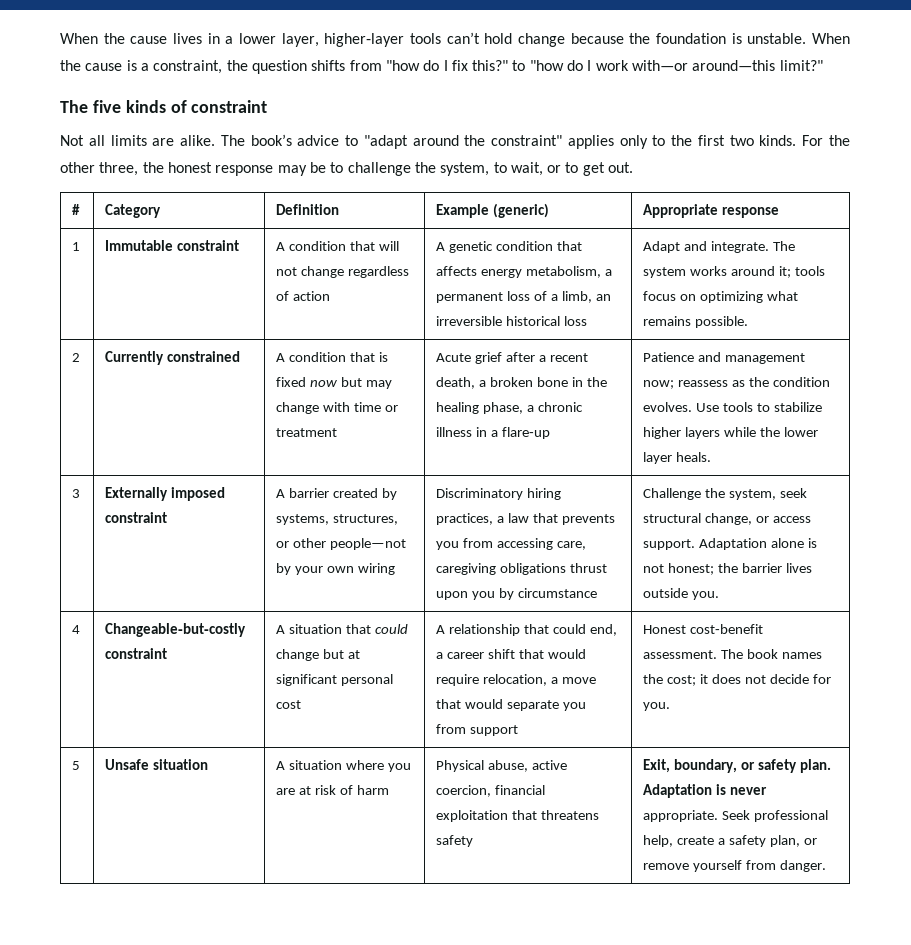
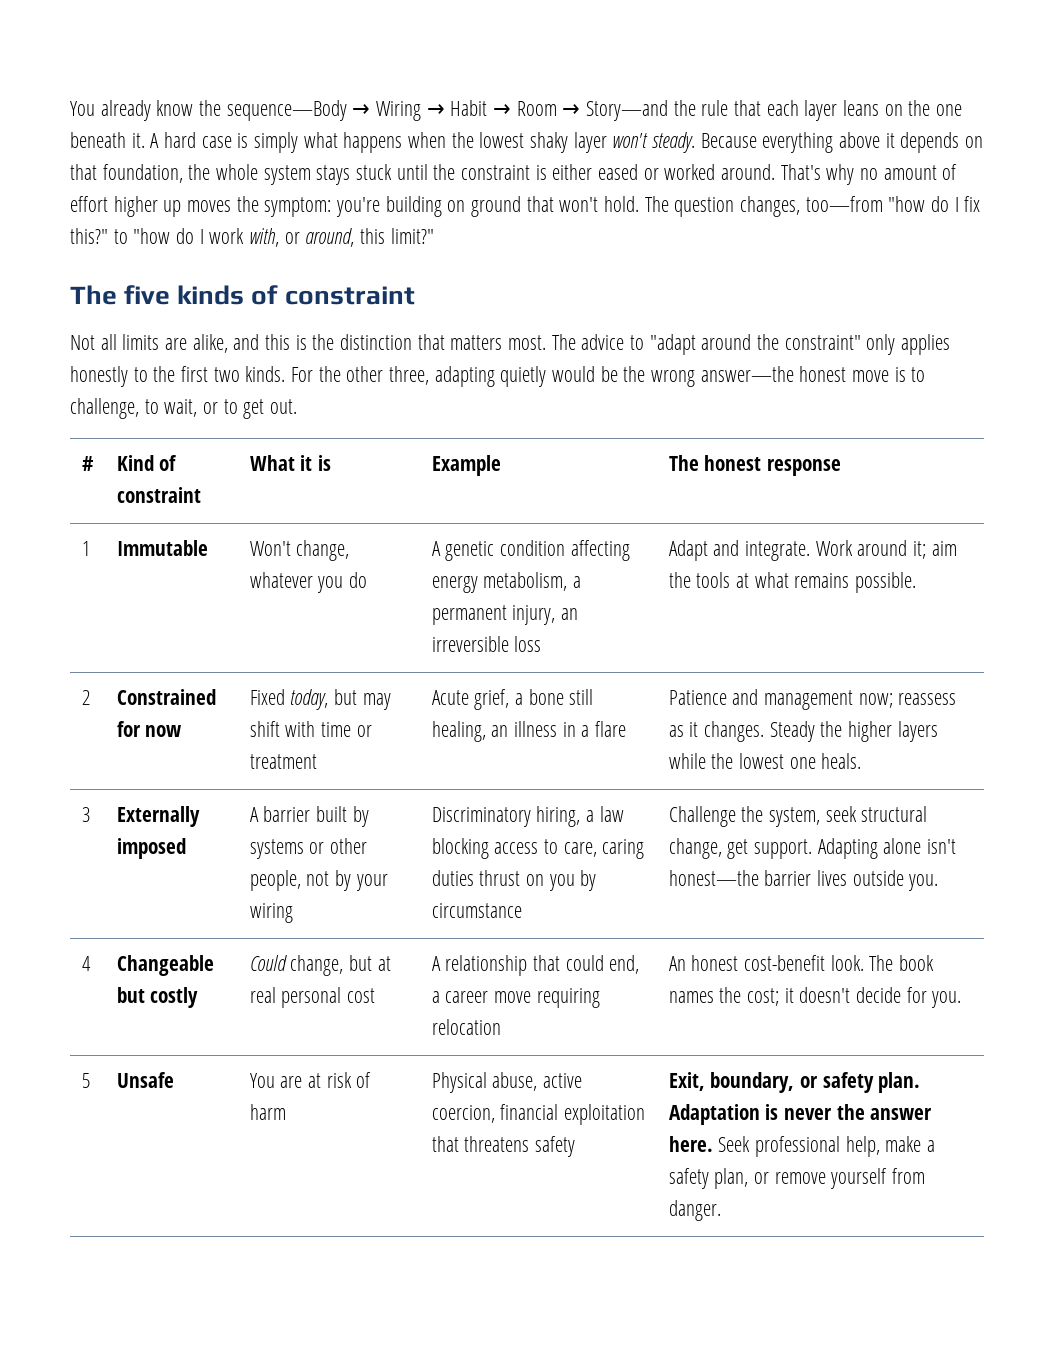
[60,32,850,47] [60,60,382,74] When the cause lives in a lower layer, higher‑layer tools can’t hold change because the foundation is unstable. When the cause is a constraint, the question shifts from -> [70,100,963,121] [70,132,984,153] [70,164,958,185] [70,196,883,217] You already know the sequence—Body → Wiring → Habit → Room → Story—and the rule that each layer leans on the one beneath it. A hard case is simply what happens when the lowest shaky layer won't steady. Because everything above it depends on that foundation, the whole system stays stuck until the constraint is either eased or worked around. That's why no amount of effort higher up moves the symptom: you're building on ground that won't hold. The question changes, too—from
[632,60,776,71] with—or around—this -> [249,228,386,247] with, or around, this
[180,134,292,146] alike. The book’s -> [192,334,576,353] alike, and this is the distinction that matters most. The
[567,135,648,149] applies only -> [866,334,951,355] [70,366,128,387] only applies honestly
[142,162,490,176] the honest response may be to challenge the system, -> [434,366,926,387] [70,398,139,419] adapting quietly would be the wrong answer—the honest move is to challenge,
[105,204,162,218] [276,204,340,215] Category | Definition -> [116,455,178,471] [116,487,201,503] [249,455,331,471] Kind of constraint | What it is
[493,203,550,218] [643,204,719,218] (generic) | Appropriate -> [668,455,762,471] | The honest
[177,240,240,251] [276,241,400,251] [276,266,410,278] [276,291,331,301] constraint | A condition that will not change regardless of action -> [249,540,350,561] [249,572,367,593] | Won't change, whatever you do
[557,241,583,251] [436,266,478,276] that affects -> [570,540,630,561] affecting
[507,291,592,303] loss of a limb, -> [512,605,556,625] injury,
[506,316,561,326] historical -> (509, 644) none
[773,241,796,251] [643,266,825,278] [643,291,799,303] [643,316,749,328] [72,353,81,362] [105,351,241,365] [276,352,389,362] [276,377,338,387] The system works around it; tools focus on optimizing what remains possible. // 2 | Currently constrained | A condition that is fixed now -> [815,540,957,559] [668,572,916,593] [81,690,90,705] [116,689,216,705] [116,721,182,737] [249,689,329,710] Work around it; aim the tools at what remains possible. // 2 | Constrained for now | Fixed today,
[276,402,320,414] change -> [249,721,280,737] shift
[475,352,588,364] [436,377,607,389] [436,402,584,414] grief after a recent death, a broken bone in the healing phase, a chronic -> [474,689,594,710] [431,721,509,742] grief, a bone still healing, an
[502,427,551,439] flare‑up -> [594,721,626,737] flare
[749,377,830,387] [643,402,822,412] the condition evolves. Use tools to stabilize -> [689,721,843,742] it changes. Steady the
[783,427,818,437] [643,452,673,464] lower layer -> [738,753,816,769] lowest one
[105,512,168,523] constraint -> (186, 848) none
[333,488,398,500] [276,514,399,525] [276,538,407,550] created by systems, structures, or other people—not -> [315,806,369,827] [249,838,367,859] [249,870,330,891] built by systems or other people, not
[327,566,355,573] own -> (388, 882) none
[527,488,562,500] [436,513,615,525] [436,538,587,550] [436,563,608,575] [436,591,469,600] hiring practices, a law that prevents you from accessing care, caregiving obligations thrust upon -> [536,806,624,827] [431,838,645,859] [431,870,544,886] hiring, a law blocking access to care, caring duties thrust on
[756,516,812,523] [643,538,818,550] [643,563,739,575] or access support. Adaptation alone is not honest; the -> [727,838,956,859] [668,870,759,886] get support. Adapting alone isn't honest—the
[105,623,247,637] [105,648,168,659] [276,624,409,634] [276,649,320,661] Changeable‑but‑costly constraint | A situation that could change -> [116,955,214,976] [116,987,199,1008] [249,955,344,976] Changeable but costly | Could change,
[276,674,338,686] significant -> [249,987,276,1003] real
[488,649,586,659] [436,674,597,686] [436,699,587,711] [436,724,519,736] [643,624,764,634] [643,650,718,659] shift that would require relocation, a move that would separate you from support | Honest cost‑benefit assessment. -> [493,988,600,1008] [431,1019,501,1035] [668,955,864,971] move requiring relocation | An honest cost-benefit look.
[712,674,766,684] does not -> [799,987,851,1003] doesn't
[153,759,209,770] [276,760,412,772] situation | A situation where you -> [249,1073,275,1088] | You
[643,810,719,822] appropriate. -> [836,1104,933,1120] [668,1136,713,1152] the answer here.
[677,836,715,845] create -> [885,1136,922,1152] make

